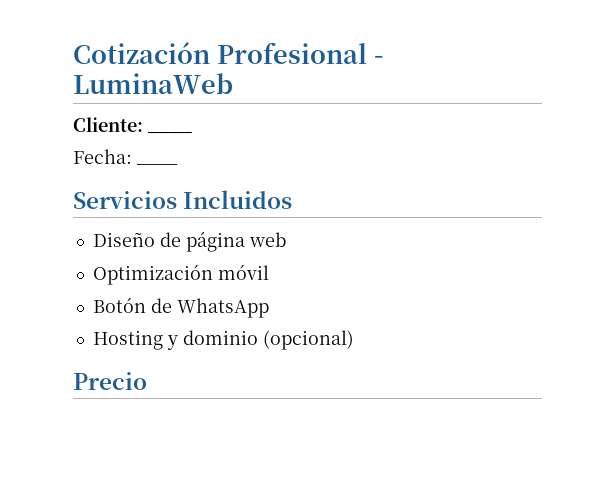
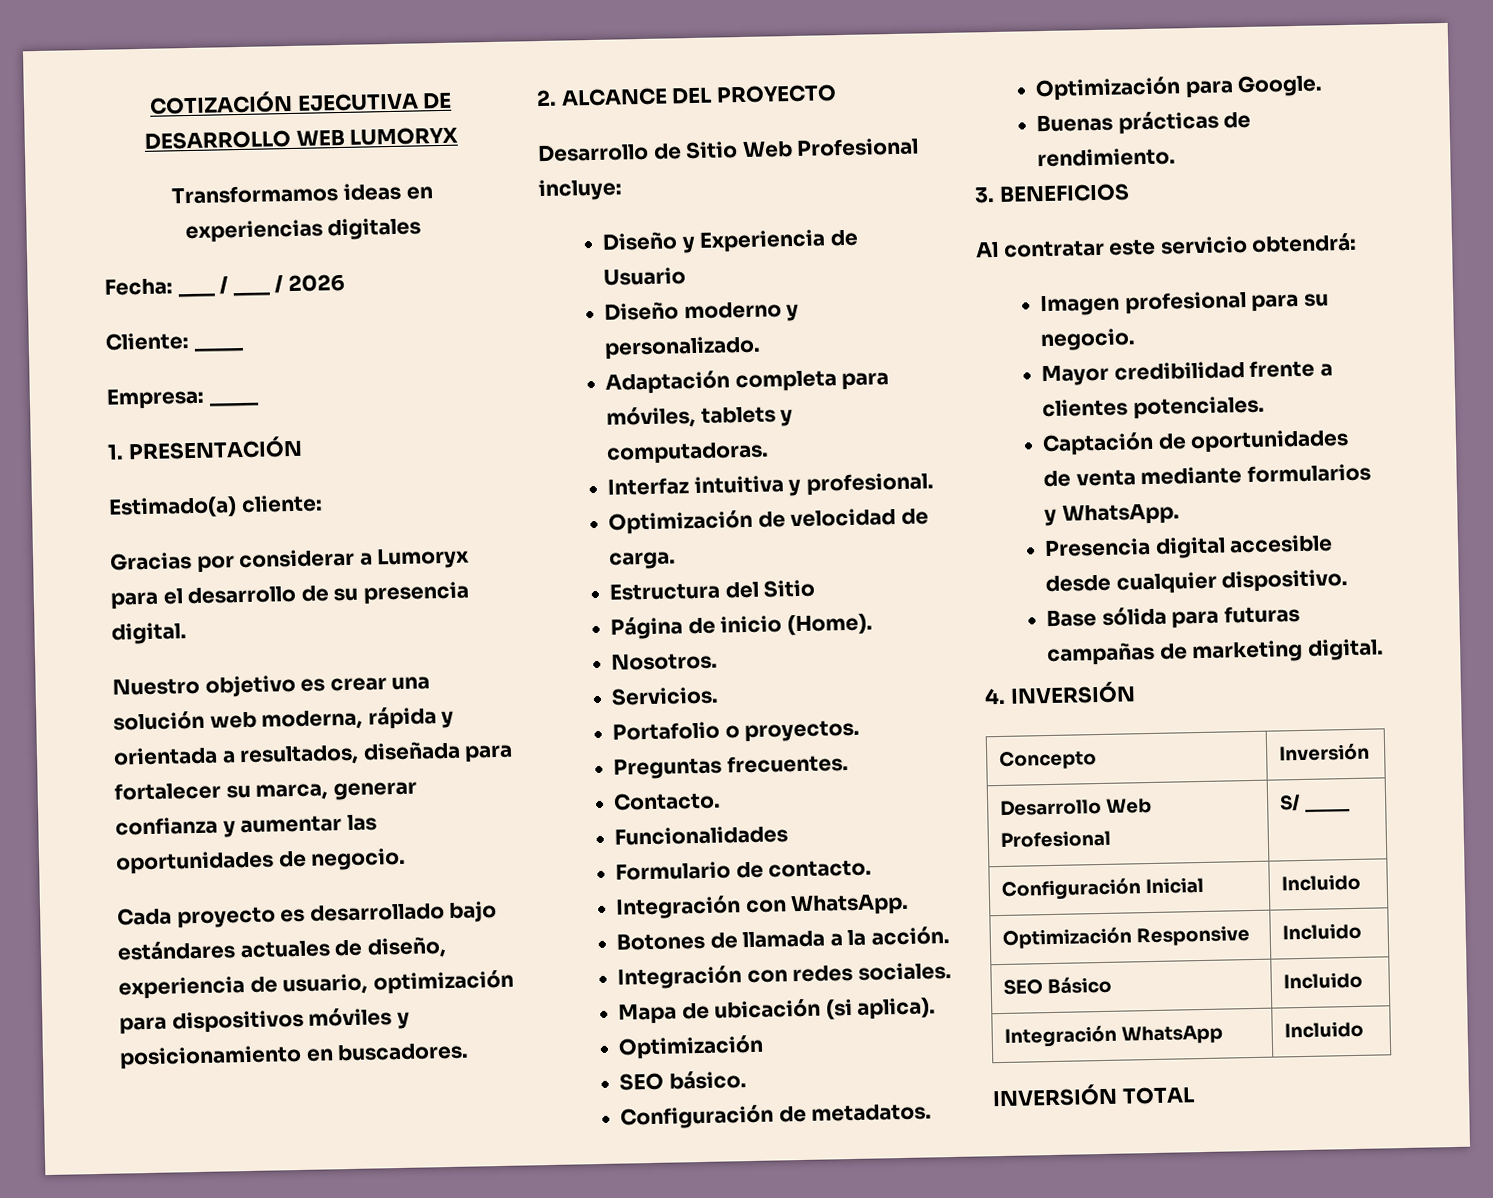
[73,42,383,64] [73,73,233,94] Cotización Profesional - LuminaWeb -> [148,90,453,115] [143,126,459,150] [171,182,433,205] [184,217,422,244] [104,273,345,298] COTIZACIÓN EJECUTIVA DE DESARROLLO WEB LUMORYX // Transformamos ideas en experiencias digitales // Fecha: ___ / ___ / 2026
[73,149,132,164] [136,164,178,165] [73,190,293,209] [92,231,286,252] [92,264,269,285] [92,297,269,318] [92,330,354,350] [73,372,147,390] Fecha: ____ // Servicios Incluidos // Diseño de página web // Optimización móvil // Botón de WhatsApp // Hosting y dominio (opcional) // Precio -> [106,387,260,410] [107,435,303,461] [108,494,323,519] [109,547,471,573] [110,581,470,610] [111,622,187,645] [112,674,431,698] [113,706,455,731] [113,740,514,767] [114,781,417,801] [115,814,377,838] [115,847,407,875] [117,901,498,929] [117,936,447,961] [118,969,514,1000] [119,1007,410,1035] [119,1042,470,1070] [536,84,837,107] [537,137,920,163] [538,178,623,202] [602,229,858,254] [603,267,687,286] [604,301,800,322] [604,335,762,360] [605,370,890,395] [606,405,794,429] [606,441,770,465] [607,472,934,497] [608,508,929,535] [609,551,677,570] [609,579,816,601] [610,613,873,640] [611,652,719,671] [611,686,720,706] [612,719,861,743] [613,754,849,780] [613,791,722,811] [614,825,789,846] [615,859,873,881] [615,893,910,920] [616,926,950,951] [617,961,952,990] [618,997,937,1025] [618,1034,765,1060] [619,1070,747,1091] [620,1103,933,1130] [1035,74,1324,102] [1036,110,1252,135] [1037,147,1177,168] [974,183,1130,204] [975,232,1358,258] [1040,291,1329,317] [1040,328,1137,352] [1041,359,1333,387] [1042,395,1265,420] [1042,428,1350,457] [1043,463,1371,488] [1044,503,1180,527] [1044,534,1334,559] [1045,569,1349,595] [1046,605,1300,629] [1046,638,1384,667] [984,681,1136,705] [999,750,1098,771] [1278,742,1371,762] [1000,797,1153,816] [1000,829,1112,848] [1279,794,1351,813] [1001,876,1205,901] [1281,873,1362,892] [1002,925,1251,949] [1282,922,1363,941] [1003,975,1113,995] [1283,971,1364,990] [1004,1024,1224,1048] [1284,1020,1365,1039] [992,1083,1195,1108] Empresa: ____ // 1. PRESENTACIÓN // Estimado(a) cliente: // Gracias por considerar a Lumoryx para el desarrollo de su presencia digital. // Nuestro objetivo es crear una solución web moderna, rápida y orientada a resultados, diseñada para fortalecer su marca, generar confianza y aumentar las oportunidades de negocio. // Cada proyecto es desarrollado bajo estándares actuales de diseño, experiencia de usuario, optimización para dispositivos móviles y posicionamiento en buscadores. // 2. ALCANCE DEL PROYECTO // Desarrollo de Sitio Web Profesional incluye: // Diseño y Experiencia de Usuario // Diseño moderno y personalizado. // Adaptación completa para móviles, tablets y computadoras. // Interfaz intuitiva y profesional. // Optimización de velocidad de carga. // Estructura del Sitio // Página de inicio (Home). // Nosotros. // Servicios. // Portafolio o proyectos. // Preguntas frecuentes. // Contacto. // Funcionalidades // Formulario de contacto. // Integración con WhatsApp. // Botones de llamada a la acción. // Integración con redes sociales. // Mapa de ubicación (si aplica). // Optimización // SEO básico. // Configuración de metadatos. // Optimización para Google. // Buenas prácticas de rendimiento. // 3. BENEFICIOS // Al contratar este servicio obtendrá: // Imagen profesional para su negocio. // Mayor credibilidad frente a clientes potenciales. // Captación de oportunidades de venta mediante formularios y WhatsApp. // Presencia digital accesible desde cualquier dispositivo. // Base sólida para futuras campañas de marketing digital. // 4. INVERSIÓN // Concepto | Inversión // Desarrollo Web Profesional | S/ ____ // Configuración Inicial | Incluido // Optimización Responsive | Incluido // SEO Básico | Incluido // Integración WhatsApp | Incluido // INVERSIÓN TOTAL

